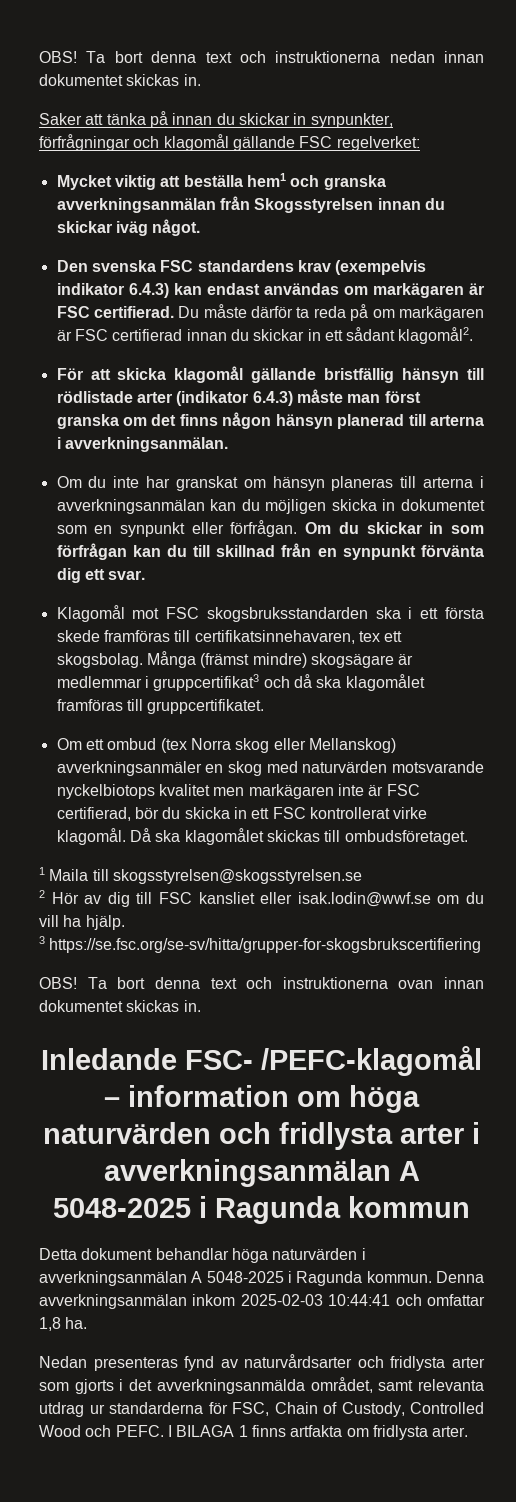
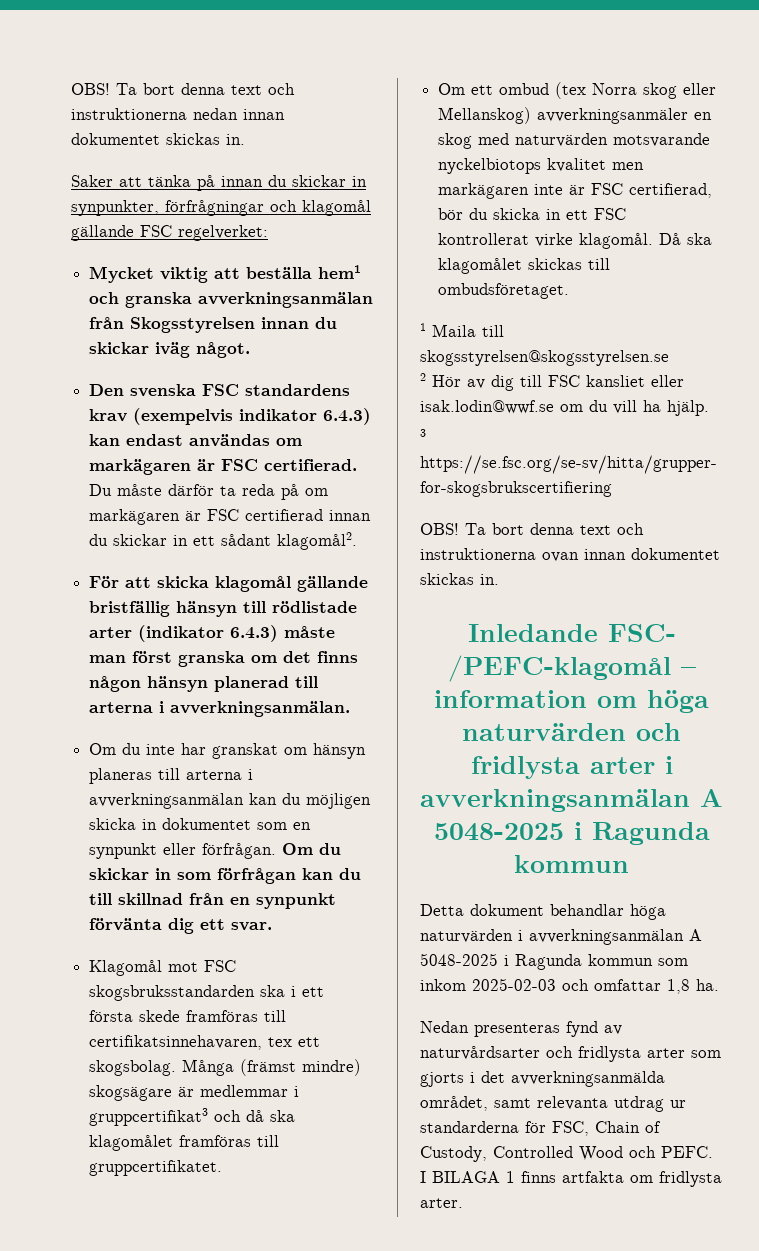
[366,1271,484,1283] [39,1294,187,1309] kommun. Denna avverkningsanmälan -> [588,954,688,966] kommun som
[328,1294,391,1306] 10:44:41 -> (556, 984) none

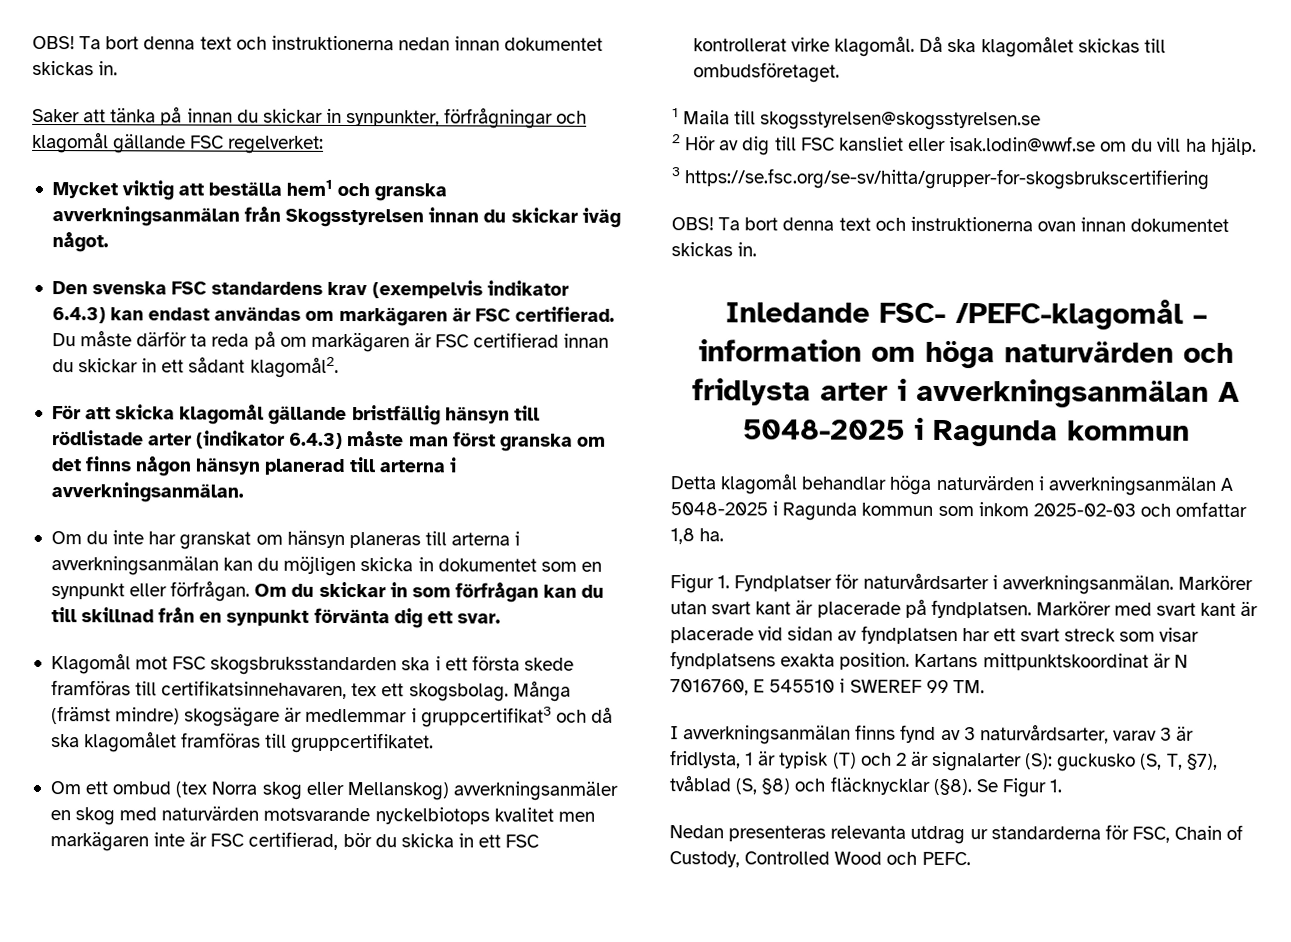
[470,904,544,916] dokument -> [720,473,798,495] klagomål
[420,1021,622,1037] [420,1046,721,1062] [420,1071,665,1087] [420,1096,531,1111] Nedan presenteras fynd av naturvårdsarter och fridlysta arter som gjorts i det avverkningsanmälda området, samt -> [670,572,1253,595] [670,598,1259,619] [670,625,1200,645] [670,651,1188,671] [670,678,985,696] [670,724,1195,745] [670,750,1218,772] [669,775,1063,798] [669,825,827,842] Figur 1. Fyndplatser för naturvårdsarter i avverkningsanmälan. Markörer utan svart kant är placerade på fyndplatsen. Markörer med svart kant är placerade vid sidan av fyndplatsen har ett svart streck som visar fyndplatsens exakta position. Kartans mittpunktskoordinat är N 7016760, E 545510 i SWEREF 99 TM. // I avverkningsanmälan finns fynd av 3 naturvårdsarter, varav 3 är fridlysta, 1 är typisk (T) och 2 är signalarter (S): guckusko (S, T, §7), tvåblad (S, §8) och fläcknycklar (§8). Se Figur 1. // Nedan presenteras
[420,1171,722,1187] [420,1198,463,1208] I BILAGA 1 finns artfakta om fridlysta arter. -> (971, 858) none

